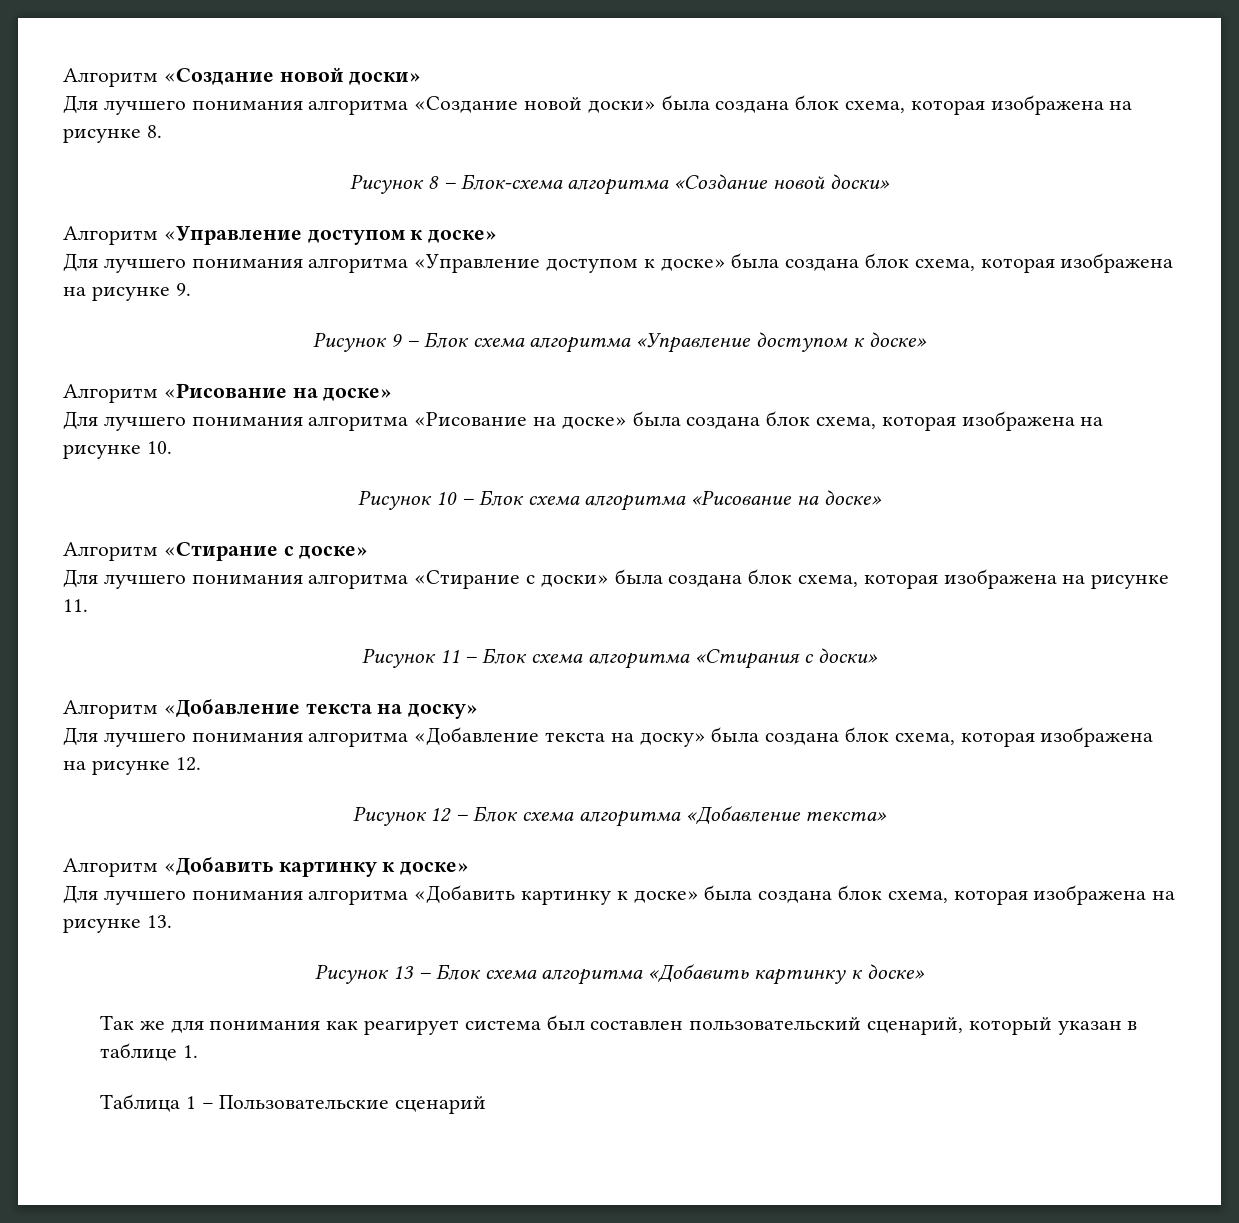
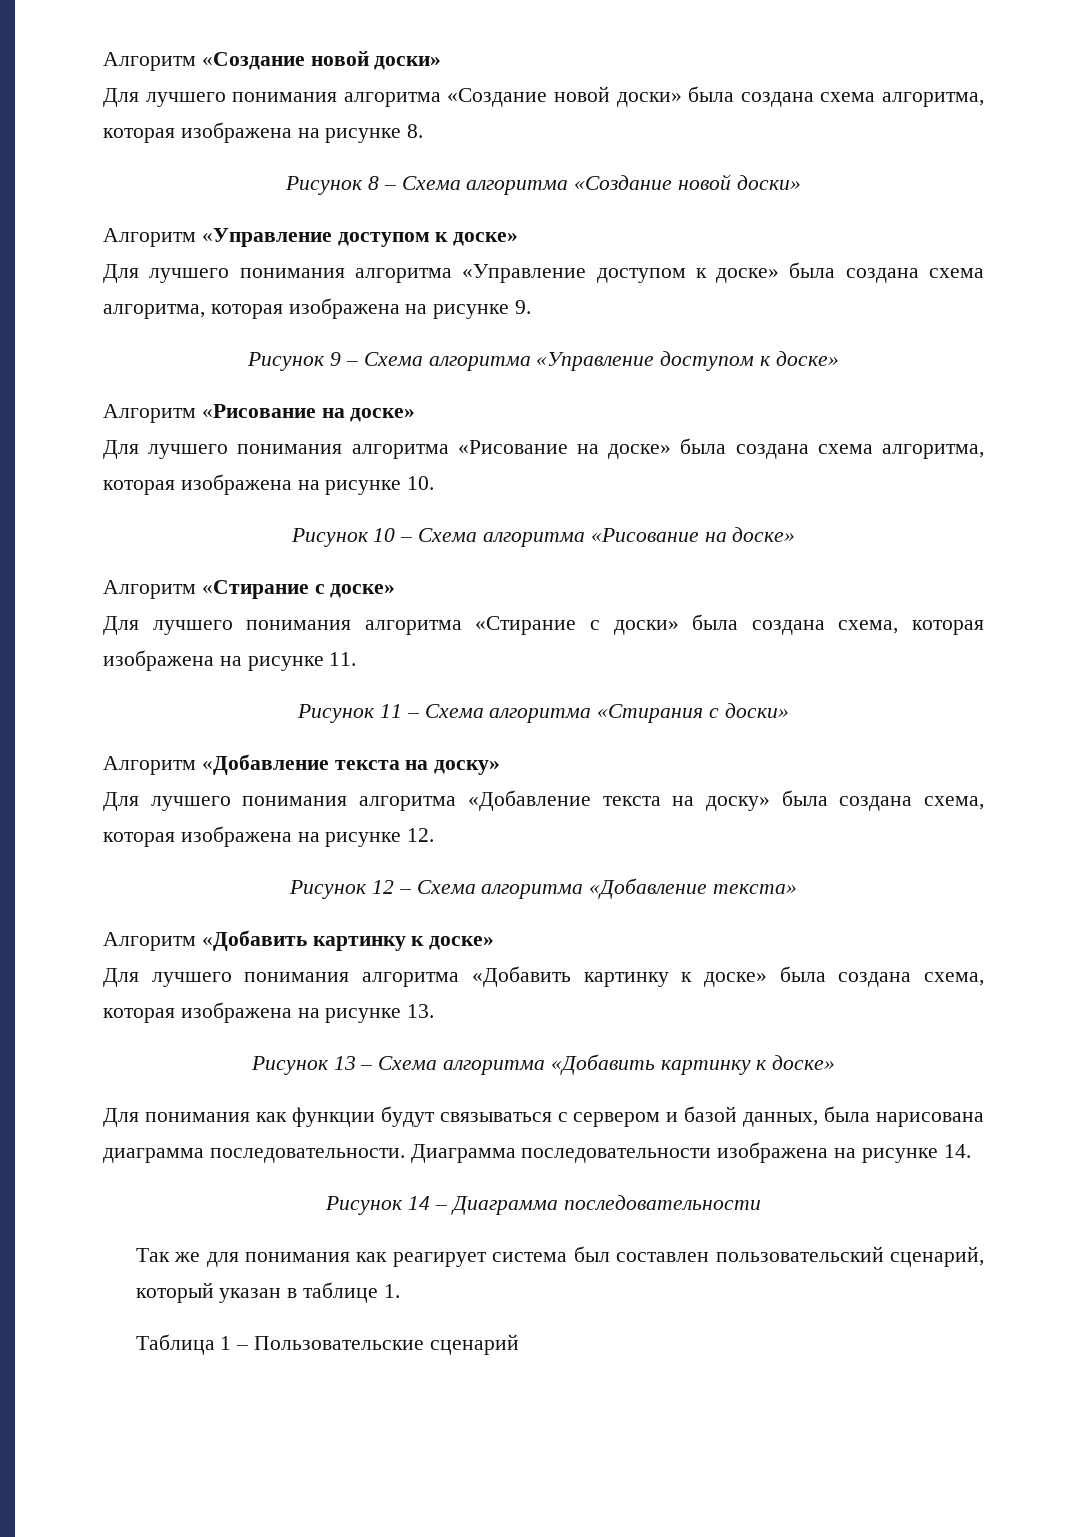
[795,95,906,113] блок схема, -> [820,92,984,107] схема алгоритма,
[460,174,563,190] Блок-схема -> [401,176,461,190] Схема
[865,253,975,271] блок схема, -> [928,268,984,278] [103,304,205,319] схема алгоритма,
[423,332,525,348] Блок схема -> [363,352,423,366] Схема
[766,411,877,429] блок схема, -> [817,444,985,459] схема алгоритма,
[478,490,580,506] Блок схема -> [418,528,478,542] Схема
[748,569,793,584] блок -> (825, 627) none
[482,648,583,664] Блок схема -> [424,704,484,718] Схема
[845,727,890,742] блок -> (913, 803) none
[473,806,574,822] Блок схема -> [416,880,476,894] Схема
[838,885,883,900] блок -> (912, 979) none
[435,964,925,985] Блок схема алгоритма «Добавить картинку к доске» -> [378,1054,836,1075] [103,1106,984,1127] [103,1142,971,1163] [325,1195,761,1215] Схема алгоритма «Добавить картинку к доске» // Для понимания как функции будут связываться с сервером и базой данных, была нарисована диаграмма последовательности. Диаграмма последовательности изображена на рисунке 14. // Рисунок 14 – Диаграмма последовательности

